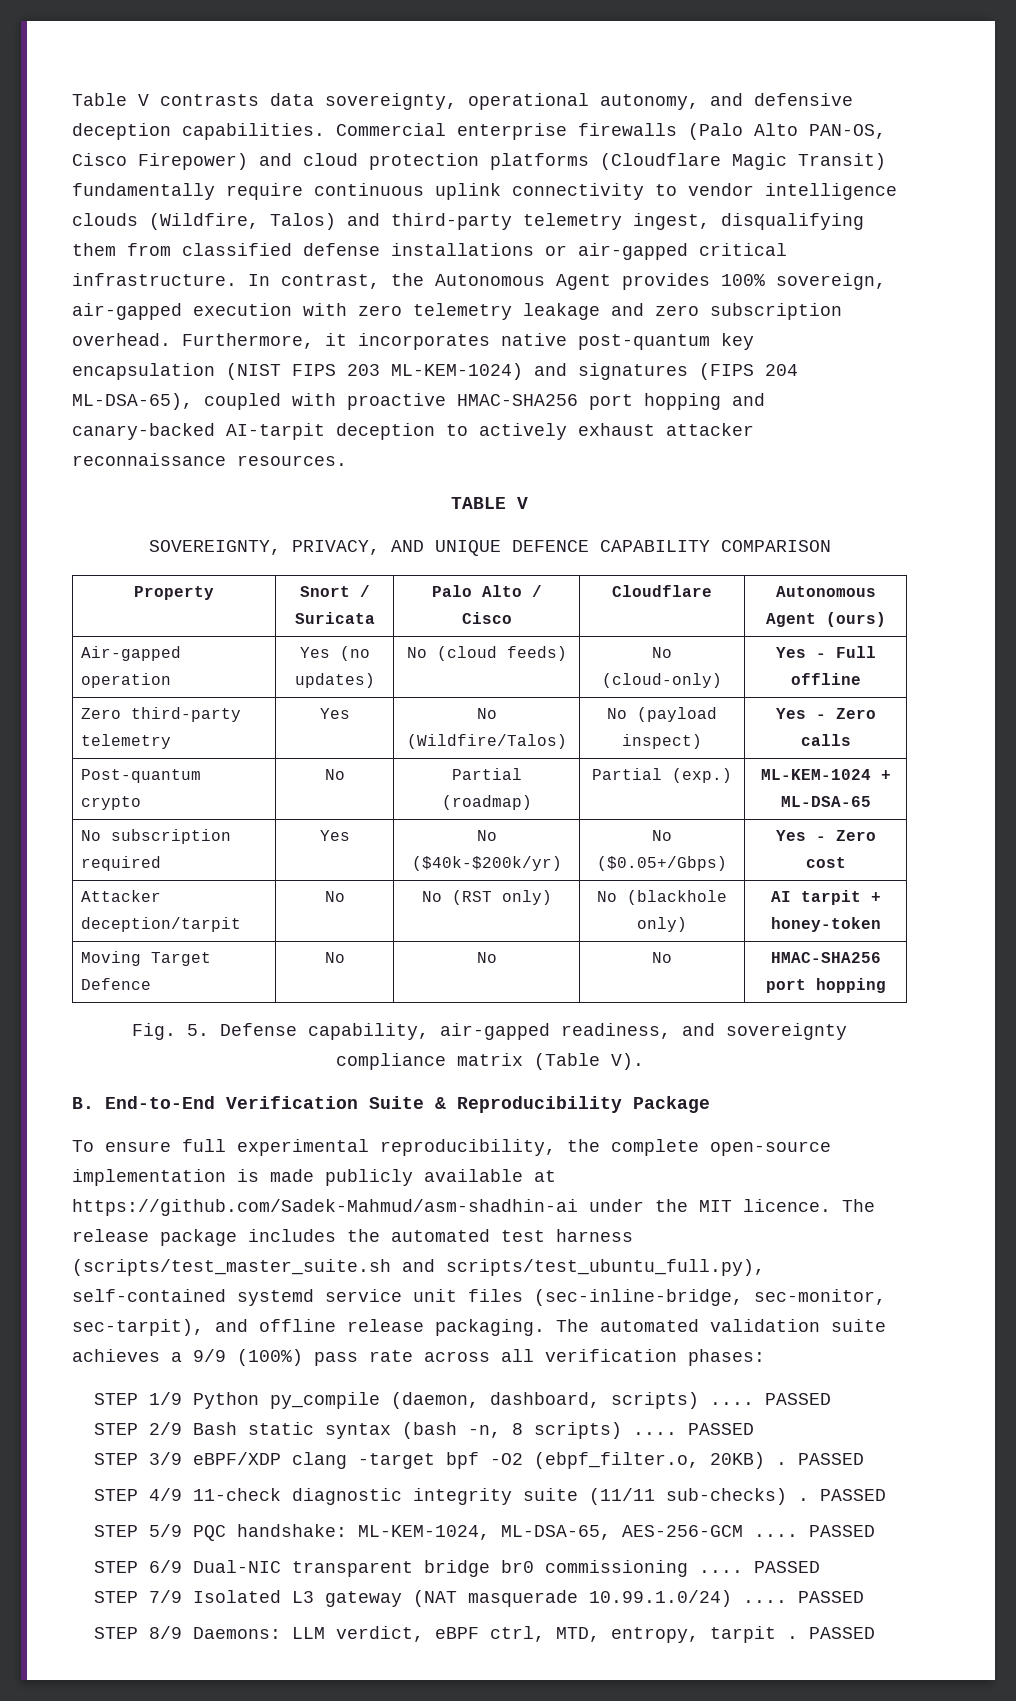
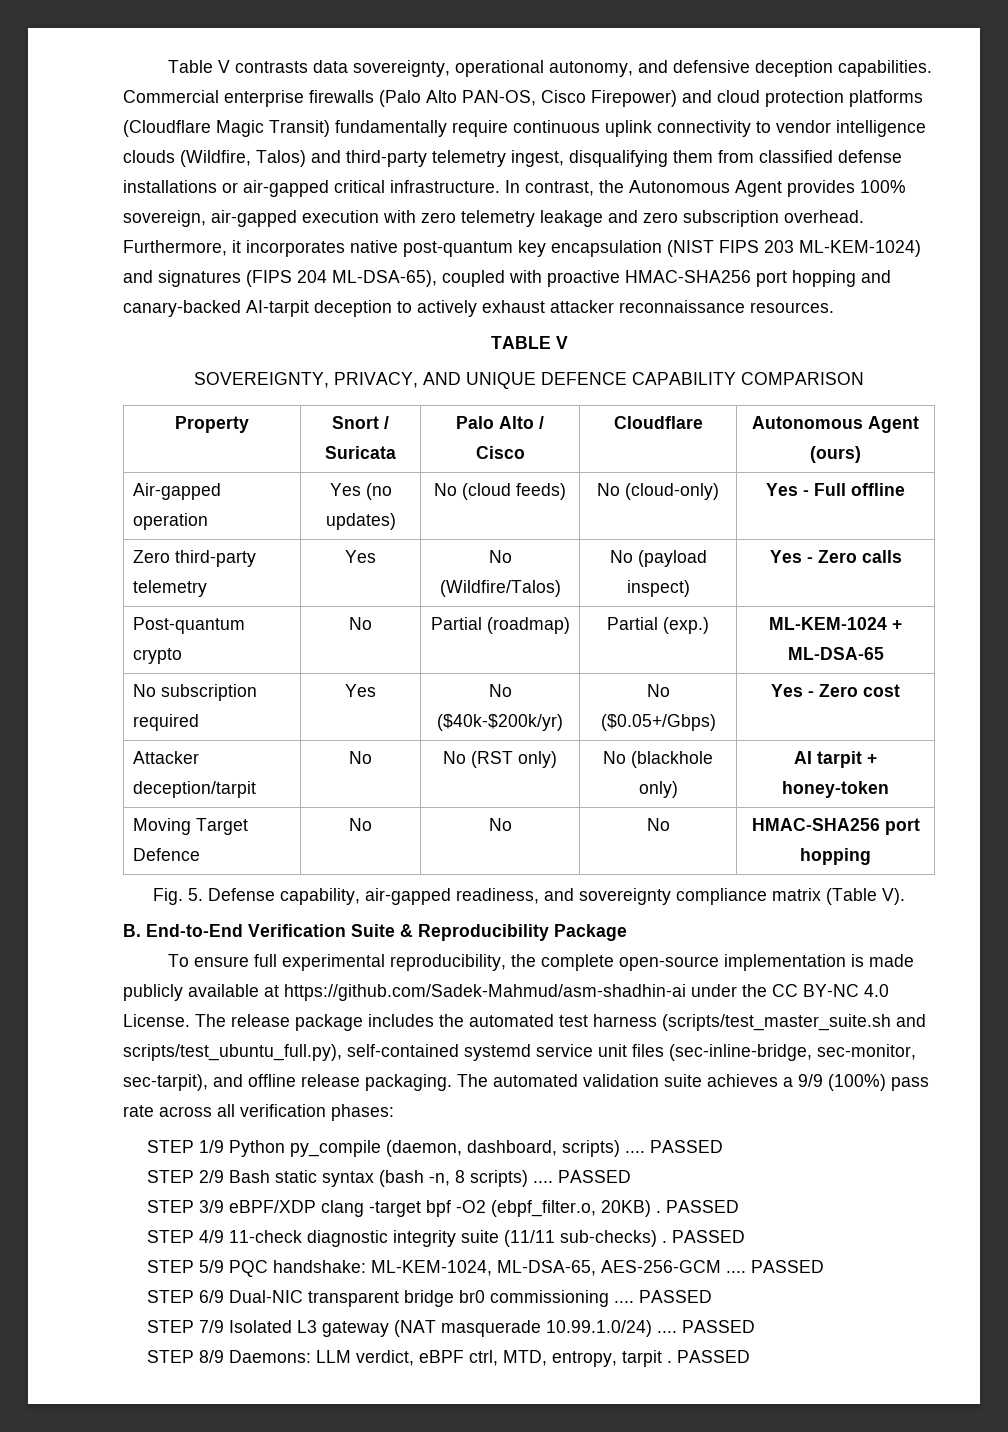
[699,1199,831,1212] MIT licence. -> [772,984,889,997] [123,1014,190,1027] CC BY-NC 4.0 License.

